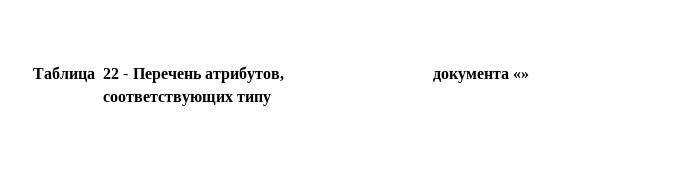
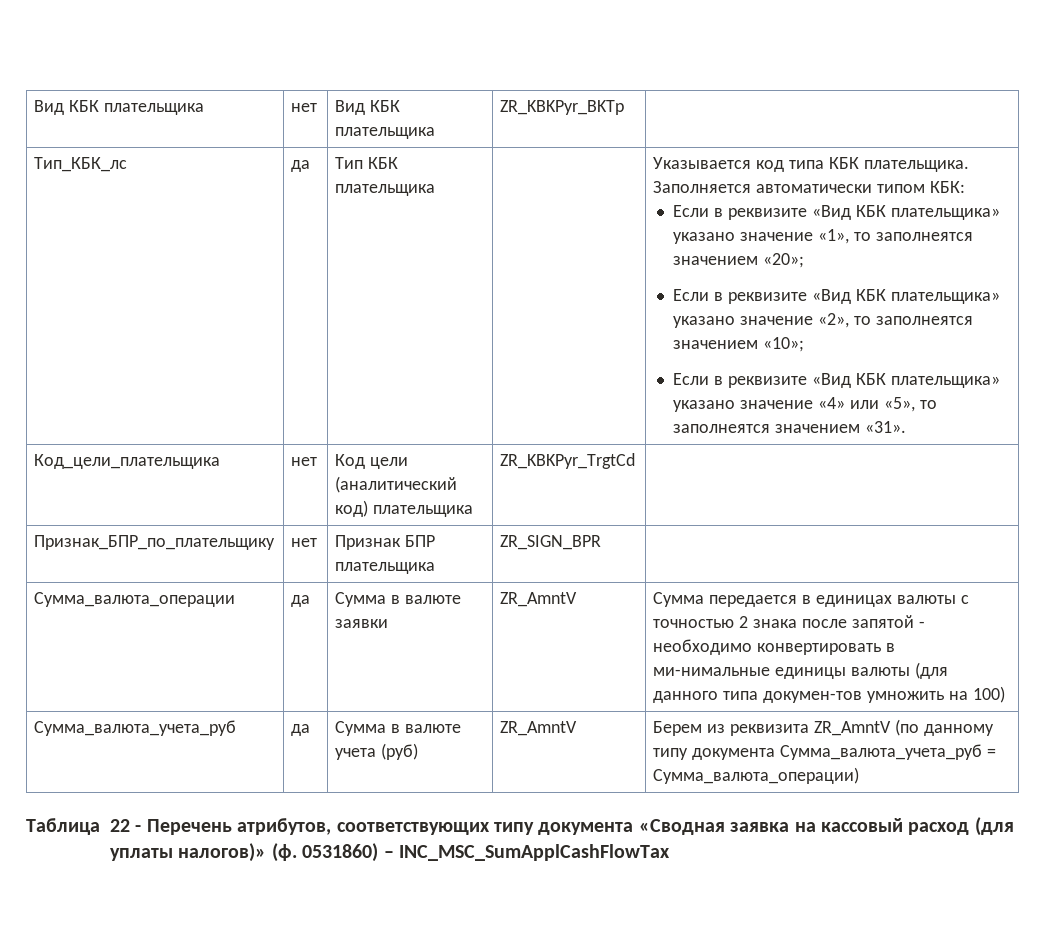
(33, 74) none -> [34,100,205,115] [291,103,318,112] [335,100,401,115] [335,127,436,139] [500,100,625,115] [34,157,128,172] [291,160,311,172] [335,157,399,169] [335,184,436,196] [653,157,969,172] [653,181,966,193] [673,205,1000,220] [673,229,973,244] [673,253,805,268] [673,289,1000,304] [673,313,973,328] [673,337,805,352] [673,373,1000,388] [673,397,937,412] [673,421,906,433] [34,454,221,469] [291,457,318,466] [335,454,409,469] [335,476,458,493] [335,500,474,517] [500,453,636,469] [34,535,276,550] [291,538,318,547] [335,535,436,550] [335,562,436,574] [500,535,602,550] [34,592,236,607] [291,595,311,607] [335,592,462,607] [335,619,389,628] [500,592,578,607] [653,592,969,607] [653,615,925,628] [653,639,896,655] [653,662,949,679] [653,686,1005,703] [34,720,237,736] [291,724,311,736] [335,721,462,736] [335,743,419,760] [500,721,578,736] [653,719,994,736] [653,744,997,760] [653,767,860,784] Вид КБК плательщика | нет | Вид КБК плательщика | ZR_KBKPyr_BKTp | // Тип_КБК_лс | да | Тип КБК плательщика | | Указывается код типа КБК плательщика. Заполняется автоматически типом КБК: // Если в реквизите «Вид КБК плательщика» указано значение «1», то заполнеятся значением «20»; // Если в реквизите «Вид КБК плательщика» указано значение «2», то заполнеятся значением «10»; // Если в реквизите «Вид КБК плательщика» указано значение «4» или «5», то заполнеятся значением «31». // Код_цели_плательщика | нет | Код цели (аналитический код) плательщика | ZR_KBKPyr_TrgtCd | // Признак_БПР_по_плательщику | нет | Признак БПР плательщика | ZR_SIGN_BPR | // Сумма_валюта_операции | да | Сумма в валюте заявки | ZR_AmntV | Сумма передается в единицах валюты с точностью 2 знака после запятой - необходимо конвертировать в ми-нимальные единицы валюты (для данного типа докумен-тов умножить на 100) // Сумма_валюта_учета_руб | да | Сумма в валюте учета (руб) | ZR_AmntV | Берем из реквизита ZR_AmntV (по данному типу документа Сумма_валюта_учета_руб = Сумма_валюта_операции) //
[513,72,530,79] «» -> [638,817,1014,836] [110,843,670,862] «Сводная заявка на кассовый расход (для уплаты налогов)» (ф. 0531860) – INC_MSC_SumApplCashFlowTax

